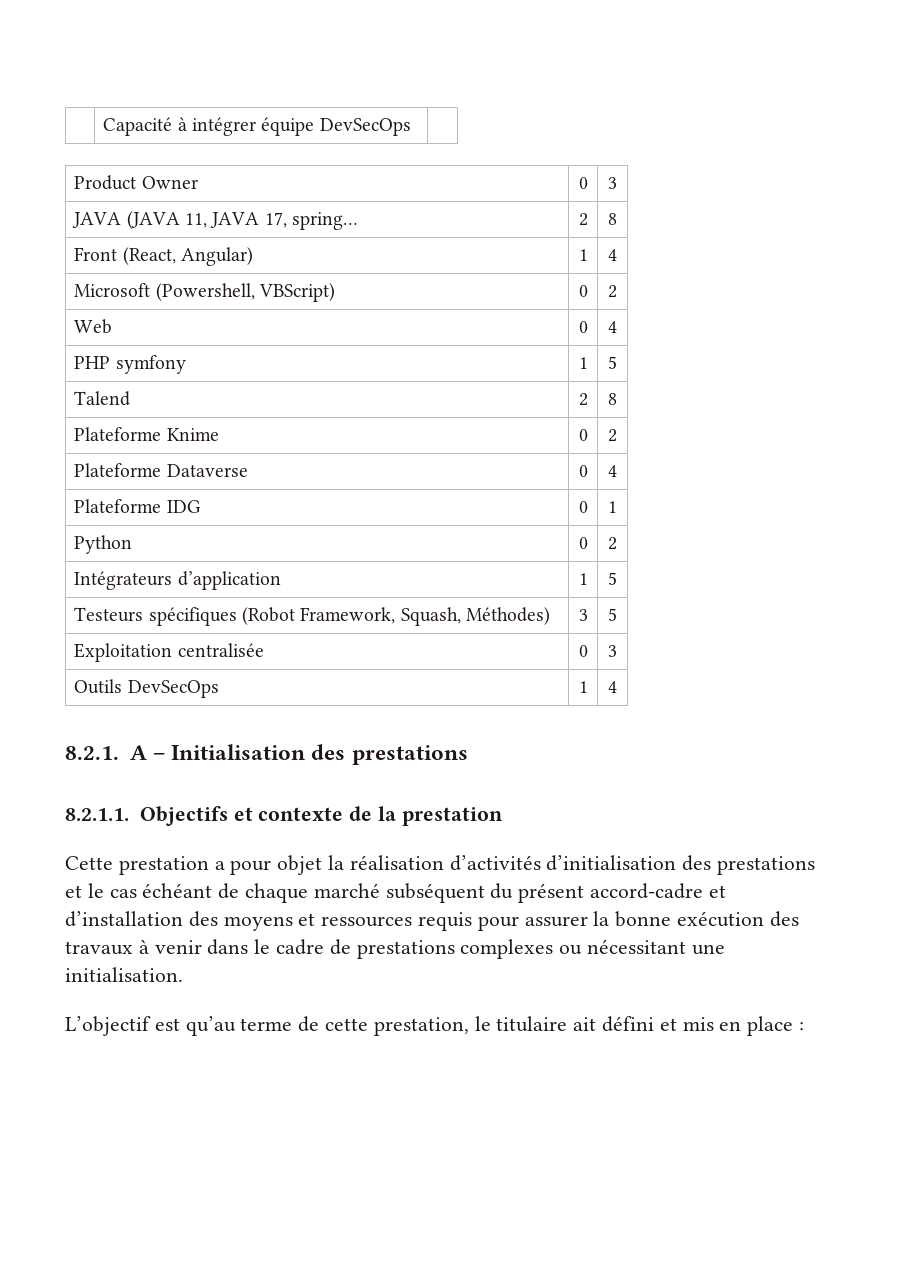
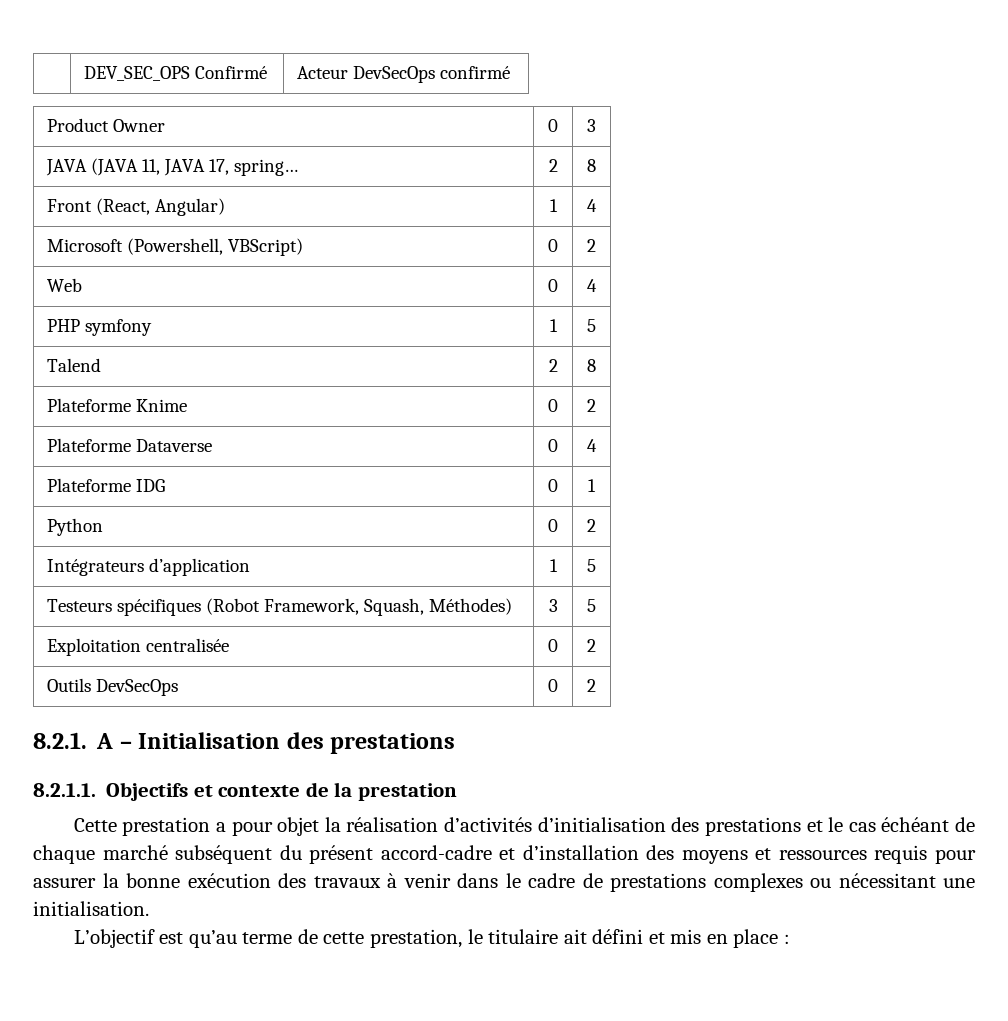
[103,117,411,136] | Capacité à intégrer équipe DevSecOps | -> [83,66,267,81] [296,66,510,83] | DEV_SEC_OPS Confirmé | Acteur DevSecOps confirmé
[608,645,617,657] 3 -> [587,639,596,652] 2
[578,681,588,693] [608,681,617,693] 1 | 4 -> [548,679,558,692] [587,679,596,692] 0 | 2

